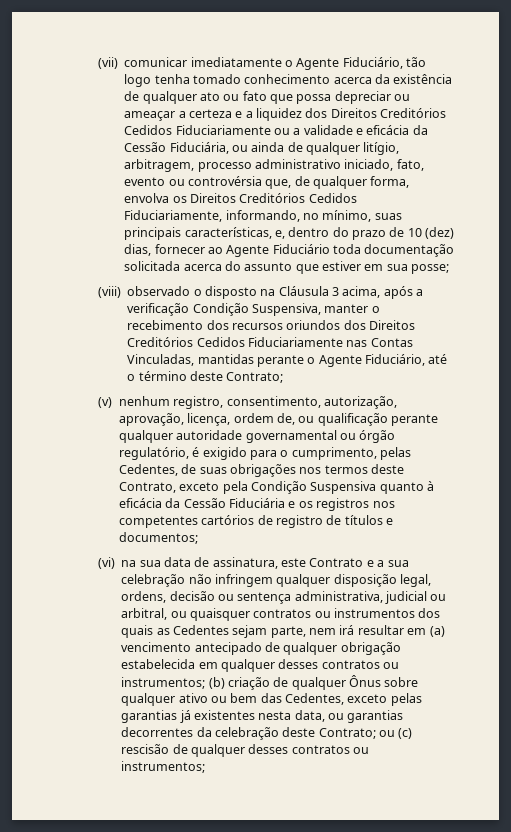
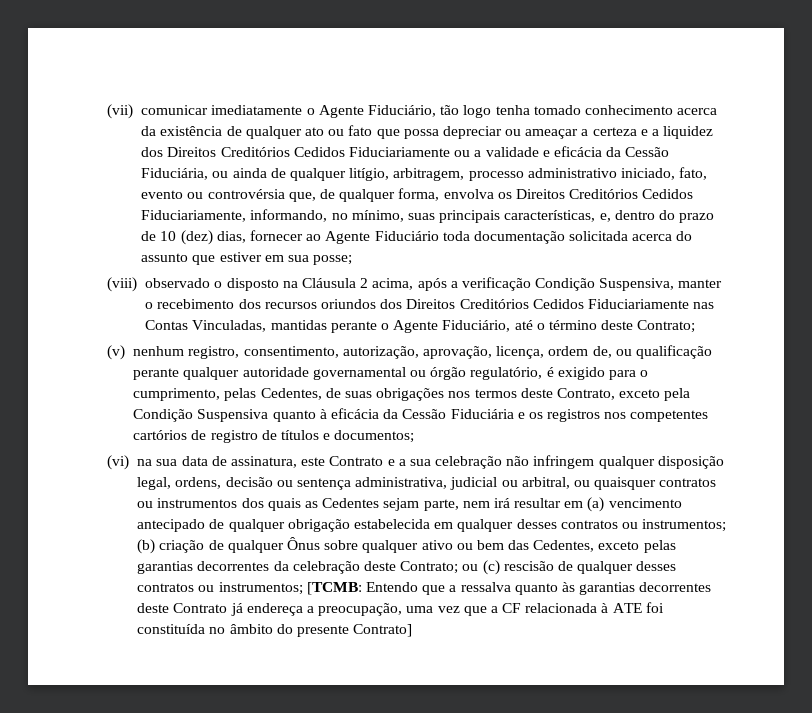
[332,287,340,296] 3 -> [360,278,369,288] 2
[179,710,404,723] já existentes nesta data, ou garantias -> (194, 567) none
(206, 767) none -> [306,582,712,595] [137,602,664,616] [137,624,413,637] [TCMB: Entendo que a ressalva quanto às garantias decorrentes deste Contrato já endereça a preocupação, uma vez que a CF relacionada à ATE foi constituída no âmbito do presente Contrato]

